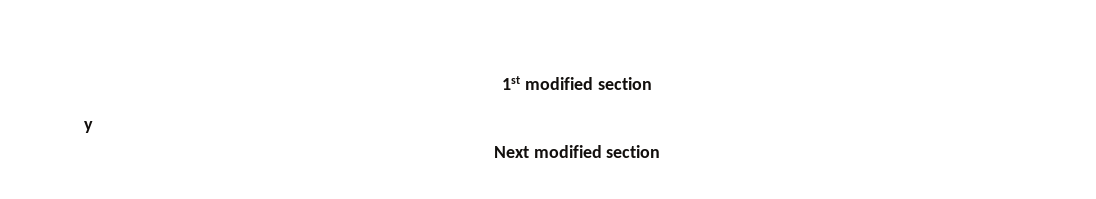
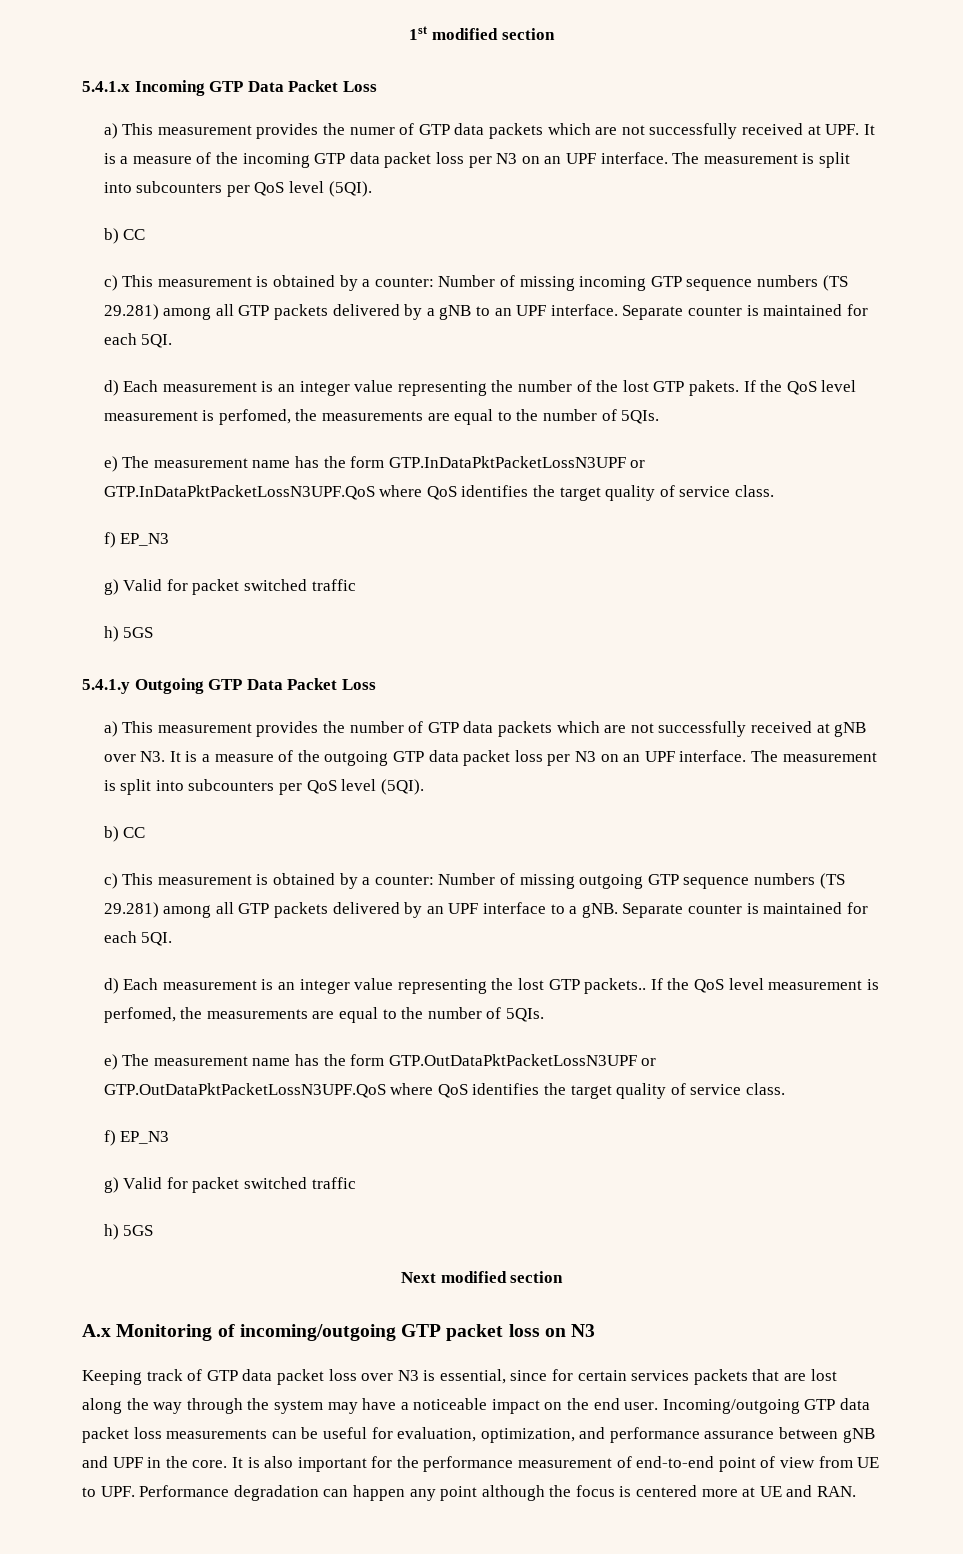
[84,121,93,133] [493,145,661,158] y // Next modified section -> [82,80,377,96] [103,123,875,139] [103,152,850,168] [103,181,372,197] [103,228,146,244] [103,275,848,291] [103,304,868,320] [103,333,173,348] [103,380,857,396] [103,409,660,425] [103,456,646,472] [103,485,775,501] [103,532,170,548] [103,579,356,595] [103,626,154,642] [82,678,376,694] [103,721,867,737] [103,750,877,766] [103,779,424,795] [103,826,146,842] [103,873,845,889] [103,902,868,918] [103,931,173,946] [103,978,879,994] [103,1007,545,1023] [103,1054,657,1070] [103,1083,786,1099] [103,1130,170,1146] [103,1177,356,1193] [103,1224,154,1240] [400,1271,564,1283] [82,1324,596,1341] [82,1369,837,1385] [82,1398,871,1414] [82,1427,875,1443] [82,1456,880,1472] [82,1485,857,1501] 5.4.1.x Incoming GTP Data Packet Loss // a) This measurement provides the numer of GTP data packets which are not successfully received at UPF. It is a measure of the incoming GTP data packet loss per N3 on an UPF interface. The measurement is split into subcounters per QoS level (5QI). // b) CC // c) This measurement is obtained by a counter: Number of missing incoming GTP sequence numbers (TS 29.281) among all GTP packets delivered by a gNB to an UPF interface. Separate counter is maintained for each 5QI. // d) Each measurement is an integer value representing the number of the lost GTP pakets. If the QoS level measurement is perfomed, the measurements are equal to the number of 5QIs. // e) The measurement name has the form GTP.InDataPktPacketLossN3UPF or GTP.InDataPktPacketLossN3UPF.QoS where QoS identifies the target quality of service class. // f) EP_N3 // g) Valid for packet switched traffic // h) 5GS // 5.4.1.y Outgoing GTP Data Packet Loss // a) This measurement provides the number of GTP data packets which are not successfully received at gNB over N3. It is a measure of the outgoing GTP data packet loss per N3 on an UPF interface. The measurement is split into subcounters per QoS level (5QI). // b) CC // c) This measurement is obtained by a counter: Number of missing outgoing GTP sequence numbers (TS 29.281) among all GTP packets delivered by an UPF interface to a gNB. Separate counter is maintained for each 5QI. // d) Each measurement is an integer value representing the lost GTP packets.. If the QoS level measurement is perfomed, the measurements are equal to the number of 5QIs. // e) The measurement name has the form GTP.OutDataPktPacketLossN3UPF or GTP.OutDataPktPacketLossN3UPF.QoS where QoS identifies the target quality of service class. // f) EP_N3 // g) Valid for packet switched traffic // h) 5GS // Next modified section // A.x Monitoring of incoming/outgoing GTP packet loss on N3 // Keeping track of GTP data packet loss over N3 is essential, since for certain services packets that are lost along the way through the system may have a noticeable impact on the end user. Incoming/outgoing GTP data packet loss measurements can be useful for evaluation, optimization, and performance assurance between gNB and UPF in the core. It is also important for the performance measurement of end-to-end point of view from UE to UPF. Performance degradation can happen any point although the focus is centered more at UE and RAN.

